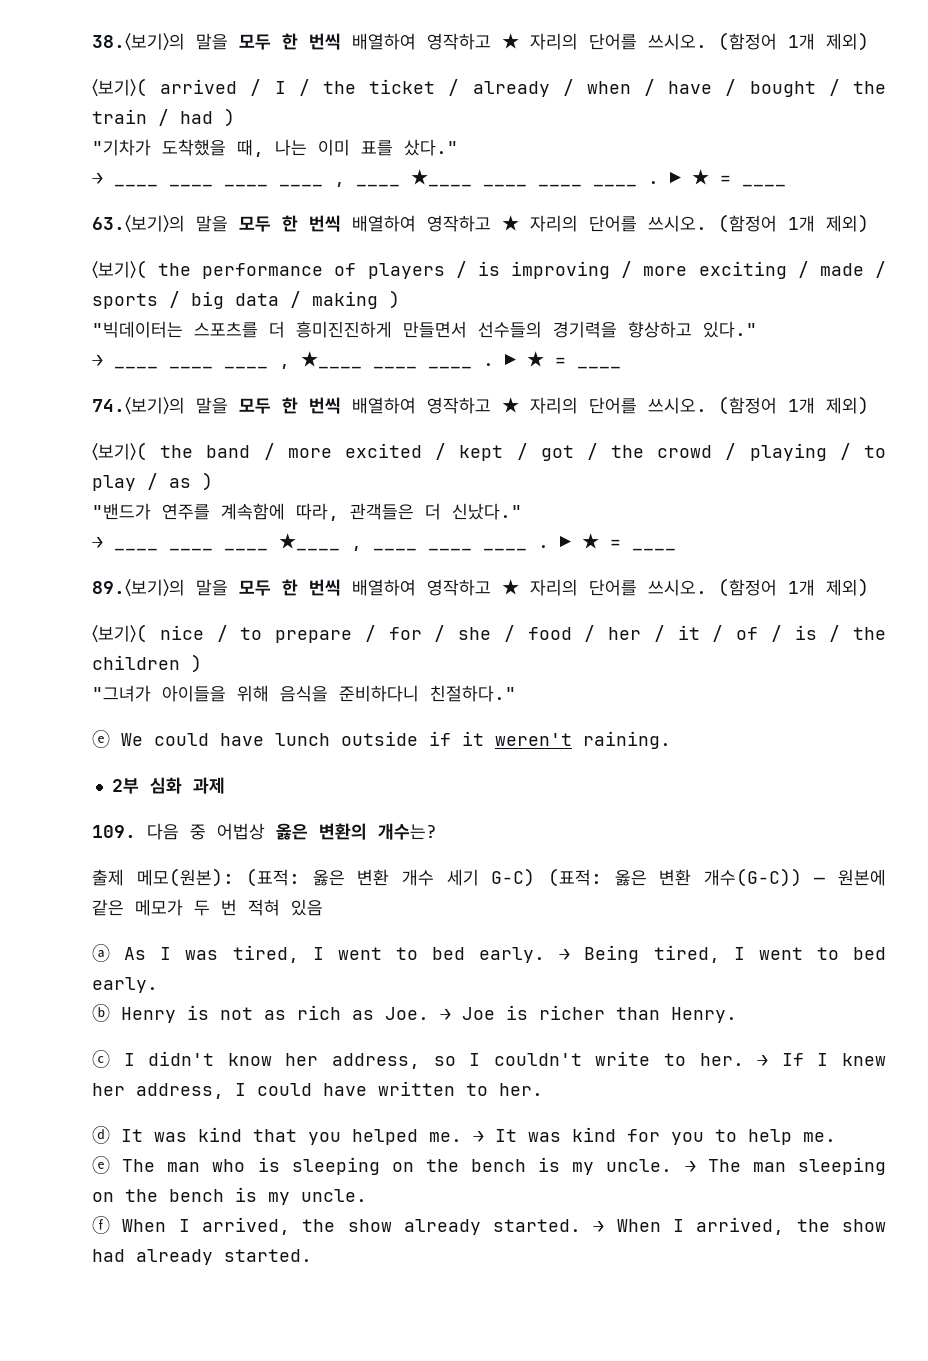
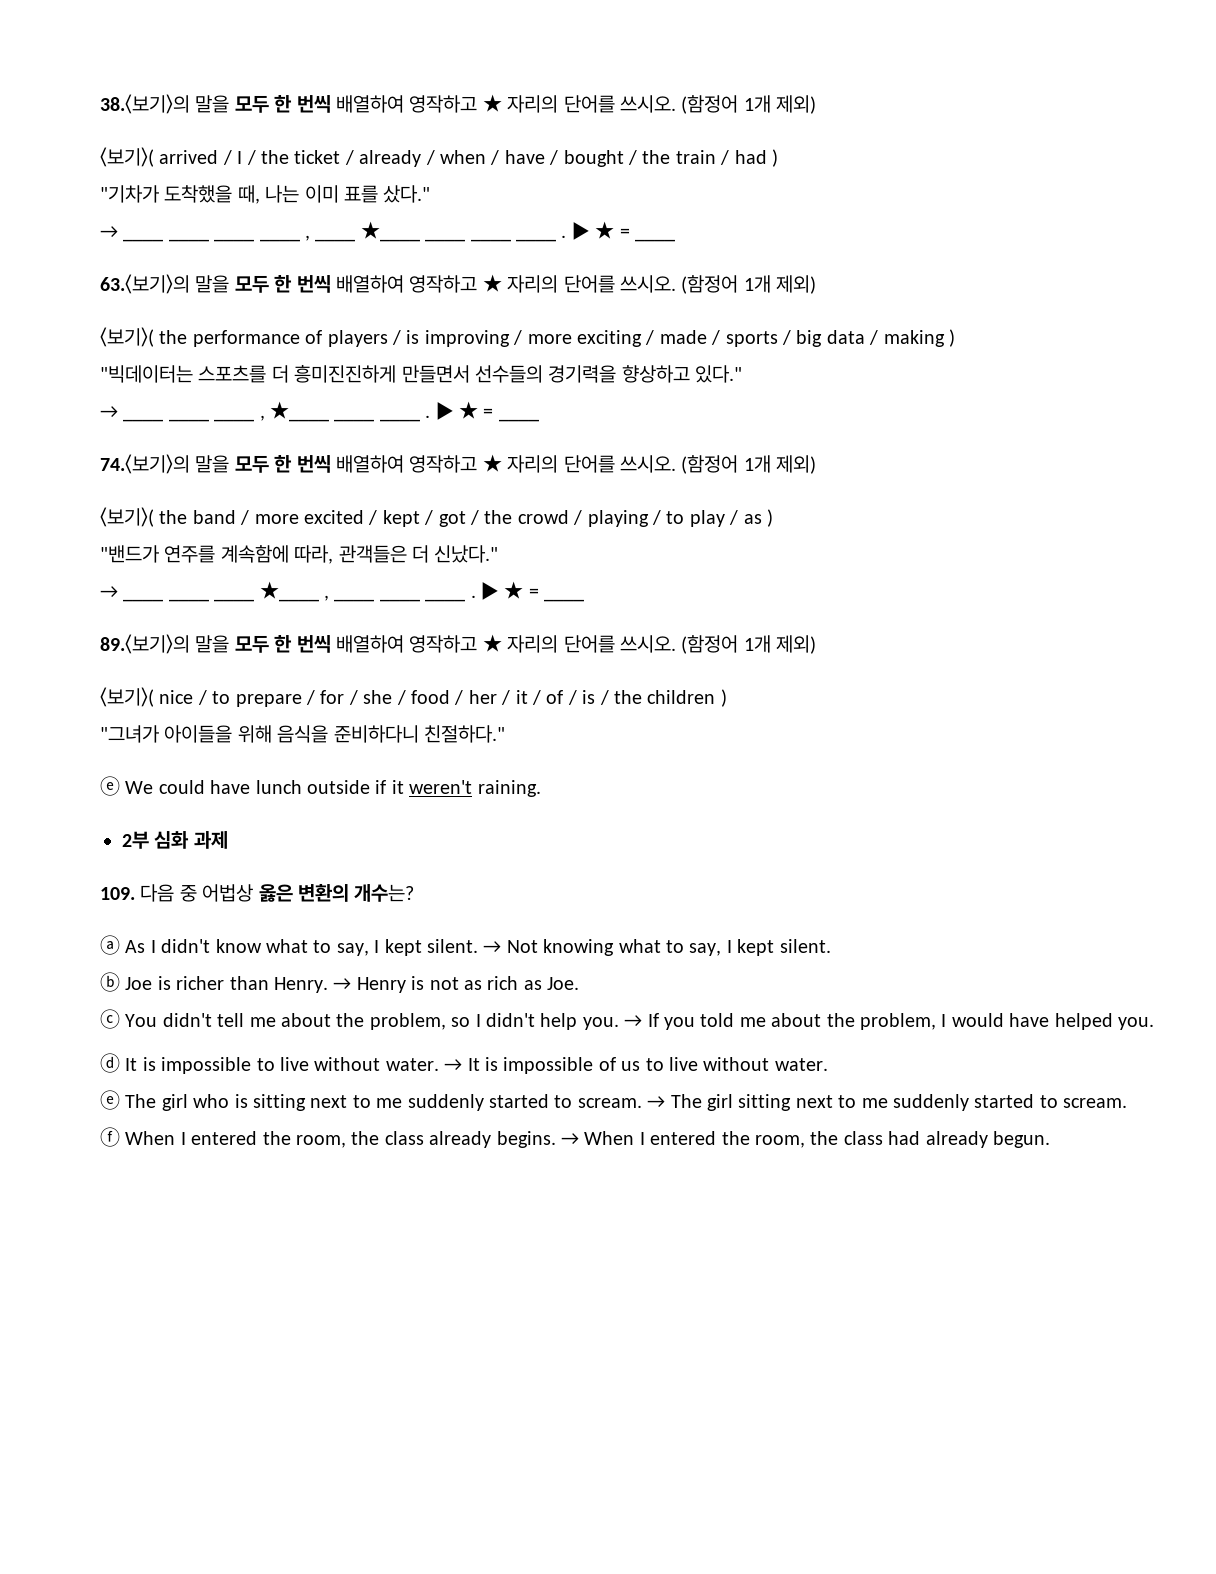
[92,868,887,887] [92,899,323,916] [92,944,886,963] [92,977,158,993] [92,1004,110,1022] 출제 메모(원본): (표적: 옳은 변환 개수 세기 G-C) (표적: 옳은 변환 개수(G-C)) — 원본에 같은 메모가 두 번 적혀 있음 // ⓐ As I was tired, I went to bed early. → Being tired, I went to bed early. // ⓑ -> [100,935,831,956] [100,972,352,993] ⓐ As I didn't know what to say, I kept silent. → Not knowing what to say, I kept silent. // ⓑ Joe is richer than Henry. →
[440,1005,737,1023] [92,1050,887,1069] [92,1081,543,1099] [92,1126,836,1145] → Joe is richer than Henry. // ⓒ I didn't know her address, so I couldn't write to her. → If I knew her address, I could have written to her. // ⓓ It was kind that you helped me. → It was kind for you to help me. -> [100,1009,1154,1030] [100,1053,828,1074] // ⓒ You didn't tell me about the problem, so I didn't help you. → If you told me about the problem, I would have helped you. // ⓓ It is impossible to live without water. → It is impossible of us to live without water.
[167,1162,201,1172] man -> [161,1094,188,1111] girl
[291,1157,886,1175] [92,1187,367,1205] [92,1216,886,1235] sleeping on the bench is my uncle. → The man sleeping on the bench is my uncle. // ⓕ When I arrived, the show already started. → When I arrived, the show -> [253,1094,1128,1111] [100,1127,883,1148] sitting next to me suddenly started to scream. → The girl sitting next to me suddenly started to scream. // ⓕ When I entered the room, the class already begins. → When I entered the room, the class
[224,1249,312,1262] started. -> [992,1131,1050,1148] begun.

